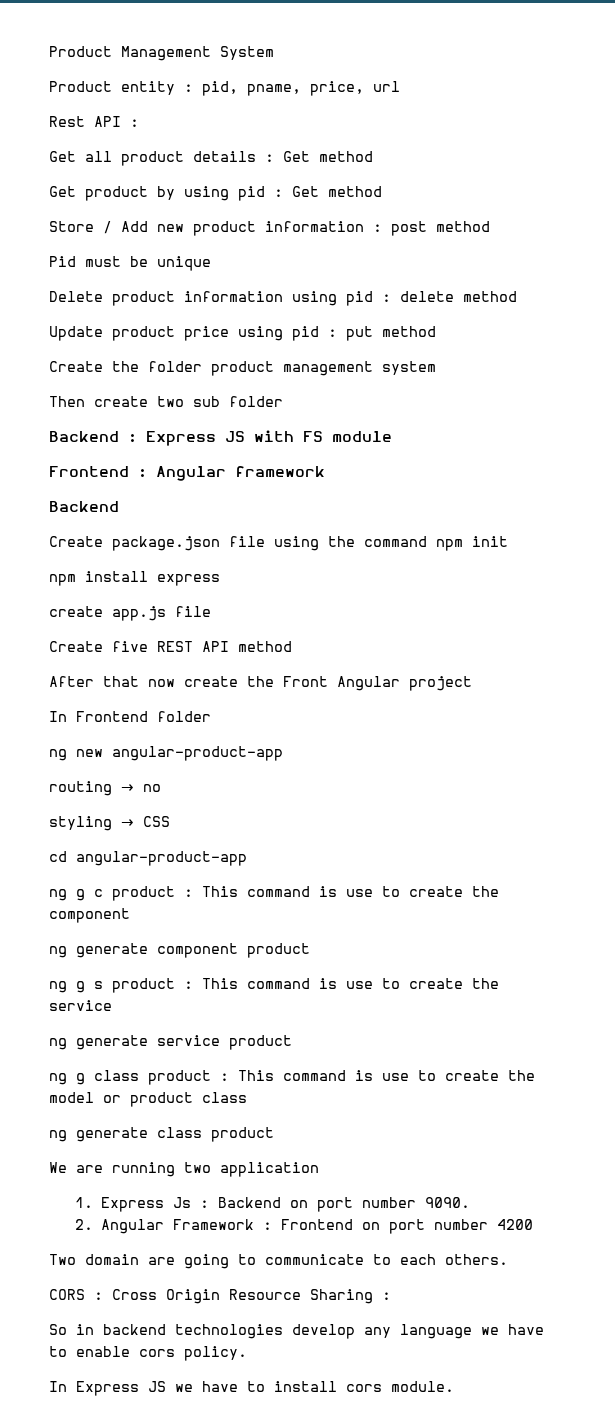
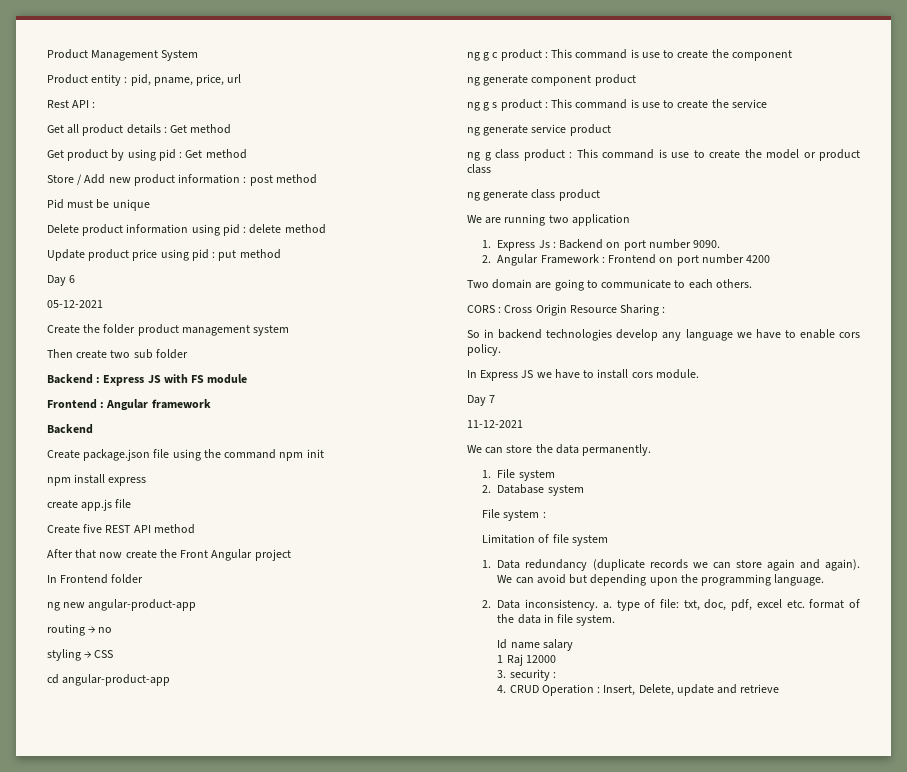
(436, 331) none -> [47,275,76,286] [47,300,103,308] // Day 6 // 05-12-2021
(454, 1386) none -> [467,395,496,406] [467,420,523,428] [467,444,652,456] [482,469,555,481] [482,484,584,496] [482,509,546,521] [482,534,608,546] [482,559,860,571] [497,574,825,586] [482,599,860,611] [497,614,616,626] [497,639,573,651] [497,654,556,666] [497,669,556,681] [497,684,780,696] // Day 7 // 11-12-2021 // We can store the data permanently. // 1. File system // 2. Database system // File system : // Limitation of file system // 1. Data redundancy (duplicate records we can store again and again). We can avoid but depending upon the programming language. // 2. Data inconsistency. a. type of file: txt, doc, pdf, excel etc. format of the data in file system. // Id name salary // 1 Raj 12000 // 3. security : // 4. CRUD Operation : Insert, Delete, update and retrieve

